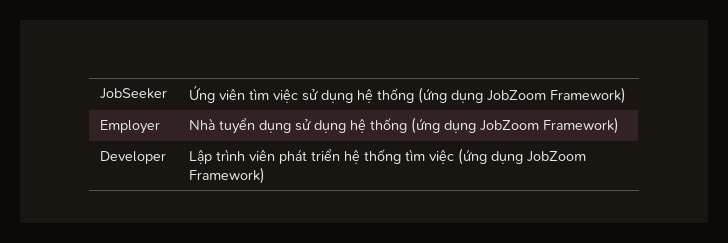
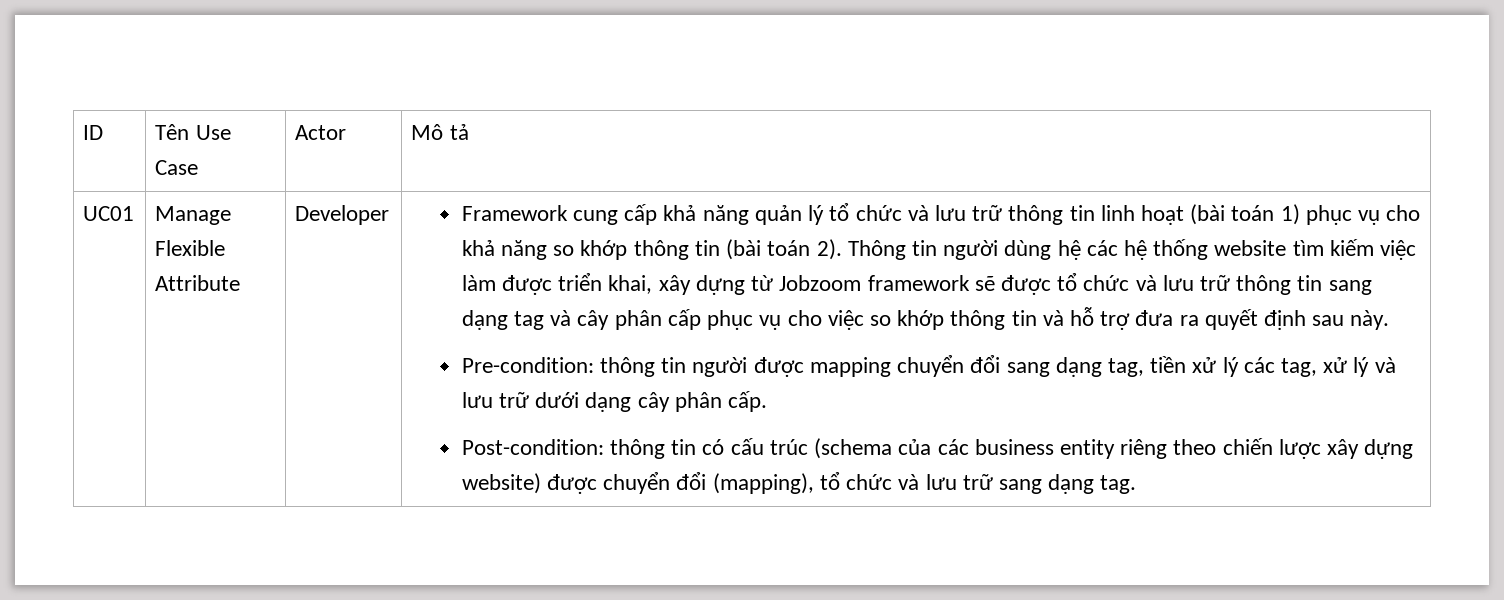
[99,88,167,99] [188,85,626,104] [99,120,160,134] [188,117,619,134] [99,151,166,164] [188,148,586,165] [188,167,265,184] JobSeeker | Ứng viên tìm việc sử dụng hệ thống (ứng dụng JobZoom Framework) // Employer | Nhà tuyển dụng sử dụng hệ thống (ứng dụng JobZoom Framework) // Developer | Lập trình viên phát triển hệ thống tìm việc (ứng dụng JobZoom Framework) -> [83,125,104,140] [155,124,231,140] [155,160,199,175] [295,125,347,140] [411,124,469,140] [83,206,135,221] [155,206,232,225] [155,240,226,256] [155,275,241,291] [295,205,390,225] [461,203,1421,225] [461,239,1417,260] [461,273,1372,295] [461,307,1390,330] [461,355,1396,377] [461,391,768,412] [461,438,1414,459] [461,472,1137,494] ID | Tên Use Case | Actor | Mô tả // UC01 | Manage Flexible Attribute | Developer | Framework cung cấp khả năng quản lý tổ chức và lưu trữ thông tin linh hoạt (bài toán 1) phục vụ cho khả năng so khớp thông tin (bài toán 2). Thông tin người dùng hệ các hệ thống website tìm kiếm việc làm được triển khai, xây dựng từ Jobzoom framework sẽ được tổ chức và lưu trữ thông tin sang dạng tag và cây phân cấp phục vụ cho việc so khớp thông tin và hỗ trợ đưa ra quyết định sau này. // Pre-condition: thông tin người được mapping chuyển đổi sang dạng tag, tiền xử lý các tag, xử lý và lưu trữ dưới dạng cây phân cấp. // Post-condition: thông tin có cấu trúc (schema của các business entity riêng theo chiến lược xây dựng website) được chuyển đổi (mapping), tổ chức và lưu trữ sang dạng tag.

